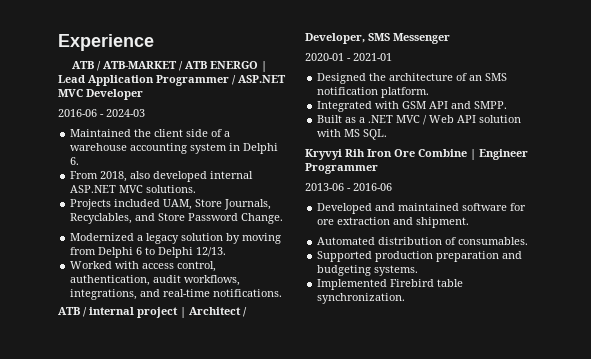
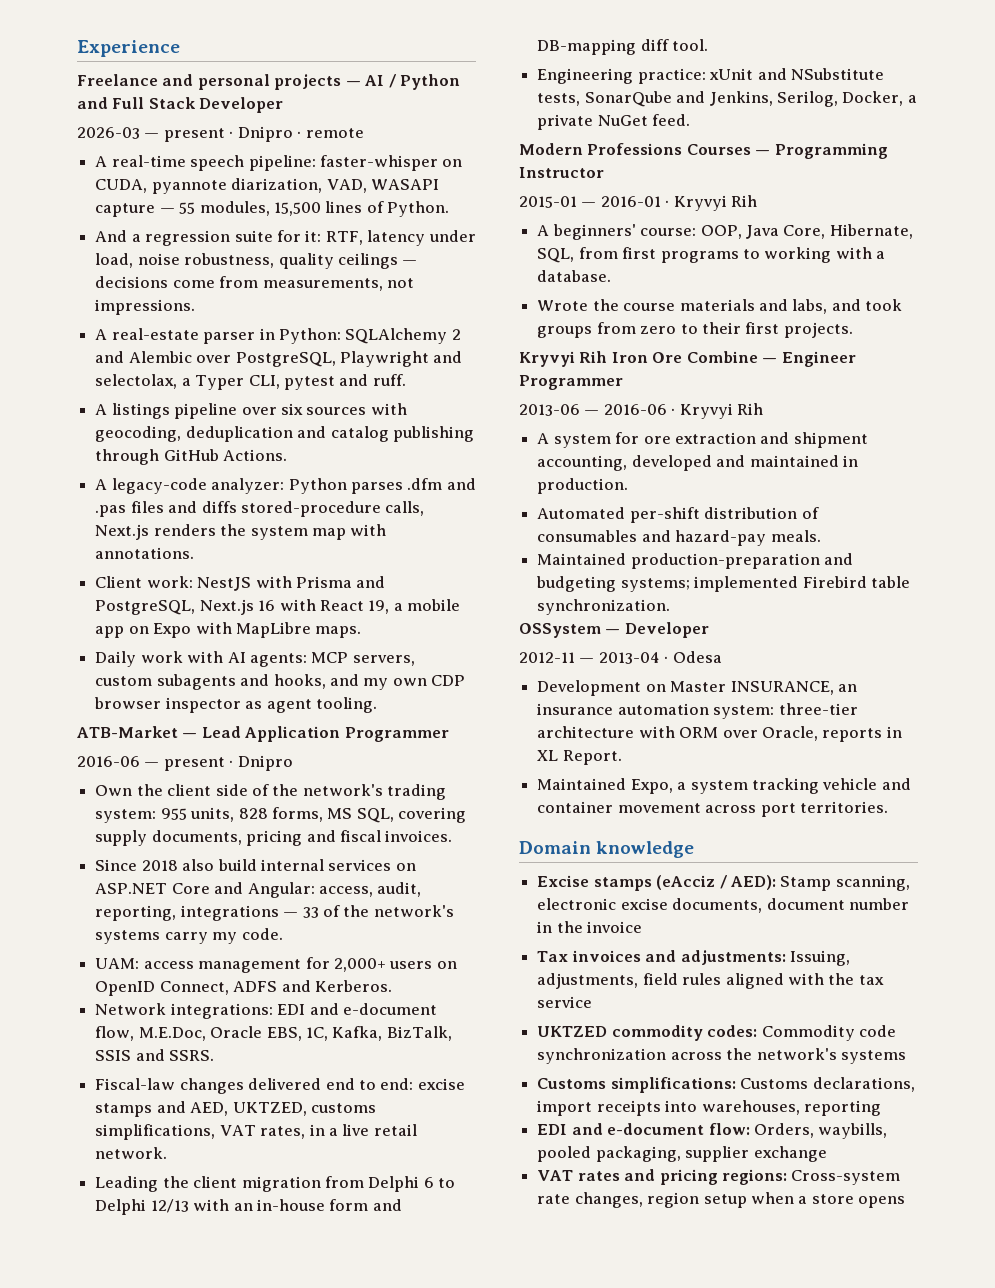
[72,61,268,72] [58,75,286,86] [58,89,143,100] [58,109,145,117] [70,129,231,137] [70,143,279,154] [70,157,80,165] [70,171,254,182] [70,185,197,193] [70,199,272,210] [70,213,284,224] [70,233,282,244] ATB / ATB-MARKET / ATB ENERGO | Lead Application Programmer / ASP.NET MVC Developer // 2016-06 - 2024-03 // Maintained the client side of a warehouse accounting system in Delphi 6. // From 2018, also developed internal ASP.NET MVC solutions. // Projects included UAM, Store Journals, Recyclables, and Store Password Change. // Modernized a legacy solution by moving -> [77,74,461,90] [77,97,284,113] [77,126,364,142] [95,155,463,171] [95,178,439,194] [95,201,450,217] [95,230,476,246] [95,253,418,269] [95,276,414,291] [95,299,196,315] [95,328,461,344] [95,351,463,367] [95,374,406,390] [95,403,407,419] [95,426,474,442] [95,449,288,465] [95,478,476,494] [95,501,425,517] [95,524,387,540] [95,547,195,559] [95,576,386,591] [95,599,461,615] [95,622,362,638] [95,651,415,667] [95,674,466,690] [94,697,377,713] [77,726,449,742] [77,755,293,771] [95,784,447,800] [95,807,467,823] [95,830,453,846] [95,859,416,871] [95,882,422,898] [95,905,454,921] [95,928,283,944] [95,957,457,973] [95,980,392,996] [95,1003,437,1019] [95,1026,452,1041] [95,1049,215,1061] [95,1078,465,1094] [95,1101,376,1117] [95,1124,417,1140] [95,1147,168,1159] [95,1176,321,1192] Freelance and personal projects — AI / Python and Full Stack Developer // 2026-03 — present · Dnipro · remote // A real-time speech pipeline: faster-whisper on CUDA, pyannote diarization, VAD, WASAPI capture — 55 modules, 15,500 lines of Python. // And a regression suite for it: RTF, latency under load, noise robustness, quality ceilings — decisions come from measurements, not impressions. // A real-estate parser in Python: SQLAlchemy 2 and Alembic over PostgreSQL, Playwright and selectolax, a Typer CLI, pytest and ruff. // A listings pipeline over six sources with geocoding, deduplication and catalog publishing through GitHub Actions. // A legacy-code analyzer: Python parses .dfm and .pas files and diffs stored-procedure calls, Next.js renders the system map with annotations. // Client work: NestJS with Prisma and PostgreSQL, Next.js 16 with React 19, a mobile app on Expo with MapLibre maps. // Daily work with AI agents: MCP servers, custom subagents and hooks, and my own CDP browser inspector as agent tooling. // ATB-Market — Lead Application Programmer // 2016-06 — present · Dnipro // Own the client side of the network's trading system: 955 units, 828 forms, MS SQL, covering supply documents, pricing and fiscal invoices. // Since 2018 also build internal services on ASP.NET Core and Angular: access, audit, reporting, integrations — 33 of the network's systems carry my code. // UAM: access management for 2,000+ users on OpenID Connect, ADFS and Kerberos. // Network integrations: EDI and e-document flow, M.E.Doc, Oracle EBS, 1C, Kafka, BizTalk, SSIS and SSRS. // Fiscal-law changes delivered end to end: excise stamps and AED, UKTZED, customs simplifications, VAT rates, in a live retail network. // Leading the client migration
[196,247,227,257] [70,261,217,272] [70,275,241,286] [70,289,283,300] [58,307,247,318] [305,33,450,44] [305,53,392,61] [317,73,508,84] [317,87,430,98] [317,101,508,112] [317,115,522,125] [317,129,388,140] 12/13. // Worked with access control, authentication, audit workflows, integrations, and real-time notifications. // ATB / internal project | Architect / Developer, SMS Messenger // 2020-01 - 2021-01 // Designed the architecture of an SMS notification platform. // Integrated with GSM API and SMPP. // Built as a .NET MVC / Web API solution with MS SQL. -> [150,1199,402,1213] [537,39,709,55] [537,68,884,84] [537,91,917,107] [537,114,691,130] [519,143,888,159] [519,167,604,178] [519,195,758,211] [537,224,913,240] [537,247,886,263] [537,270,612,282] [537,299,903,314] [537,322,853,338] 12/13 with an in-house form and DB-mapping diff tool. // Engineering practice: xUnit and NSubstitute tests, SonarQube and Jenkins, Serilog, Docker, a private NuGet feed. // Modern Professions Courses — Programming Instructor // 2015-01 — 2016-01 · Kryvyi Rih // A beginners' course: OOP, Java Core, Hibernate, SQL, from first programs to working with a database. // Wrote the course materials and labs, and took groups from zero to their first projects.
[470,149,476,160] | -> [762,358,778,363] —
[347,183,392,191] [317,203,527,214] [317,217,470,228] - 2016-06 // Developed and maintained software for ore extraction and shipment. -> [584,403,764,419] [537,432,868,448] [537,455,858,471] [537,478,629,494] — 2016-06 · Kryvyi Rih // A system for ore extraction and shipment accounting, developed and maintained in production.
(376, 241) none -> [629,507,700,523] per-shift
[458,237,529,245] [317,251,523,262] [317,265,419,276] [317,279,464,290] [317,293,406,304] consumables. // Supported production preparation and budgeting systems. // Implemented Firebird table synchronization. -> [537,530,821,546] [537,553,854,569] [536,576,910,592] [537,599,671,615] [519,622,709,638] [519,651,722,664] [537,680,857,696] [537,703,858,719] [537,726,902,742] [537,750,622,765] [537,778,911,794] [537,801,888,817] [519,841,695,858] [537,875,910,891] [537,898,909,913] [537,921,643,933] [537,950,850,966] [537,973,884,989] [537,996,593,1008] [537,1025,896,1041] [537,1048,906,1064] [537,1077,915,1093] [537,1100,881,1116] [537,1123,888,1139] [537,1146,827,1162] [537,1169,901,1185] [537,1192,906,1208] consumables and hazard-pay meals. // Maintained production-preparation and budgeting systems; implemented Firebird table synchronization. // OSSystem — Developer // 2012-11 — 2013-04 · Odesa // Development on Master INSURANCE, an insurance automation system: three-tier architecture with ORM over Oracle, reports in XL Report. // Maintained Expo, a system tracking vehicle and container movement across port territories. // Domain knowledge // Excise stamps (eAcciz / AED): Stamp scanning, electronic excise documents, document number in the invoice // Tax invoices and adjustments: Issuing, adjustments, field rules aligned with the tax service // UKTZED commodity codes: Commodity code synchronization across the network's systems // Customs simplifications: Customs declarations, import receipts into warehouses, reporting // EDI and e-document flow: Orders, waybills, pooled packaging, supplier exchange // VAT rates and pricing regions: Cross-system rate changes, region setup when a store opens

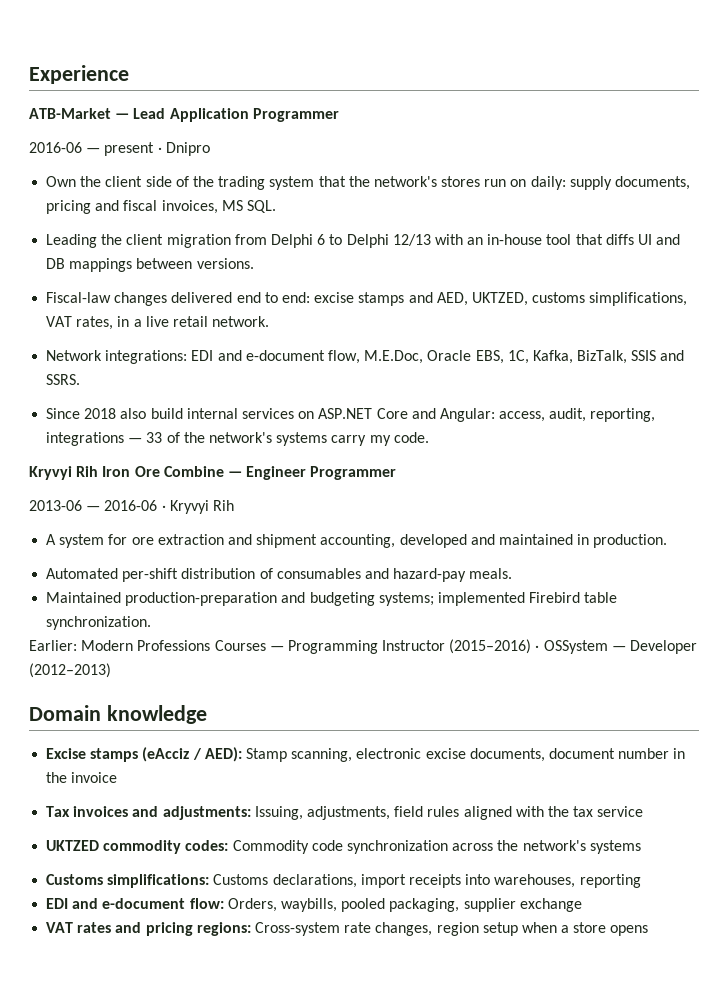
[77,74,461,90] [77,97,284,113] [77,126,364,142] [95,155,463,171] [95,178,439,194] [95,201,450,217] [95,230,476,246] [95,253,418,269] [95,276,414,291] [95,299,196,315] [95,328,461,344] [95,351,463,367] [95,374,406,390] [95,403,407,419] [95,426,474,442] [95,449,288,465] [95,478,476,494] [95,501,425,517] [95,524,387,540] [95,547,195,559] [95,576,386,591] [95,599,461,615] [95,622,362,638] [95,651,415,667] [95,674,466,690] [94,697,377,713] // Freelance and personal projects — AI / Python and Full Stack Developer // 2026-03 — present · Dnipro · remote // A real-time speech pipeline: faster-whisper on CUDA, pyannote diarization, VAD, WASAPI capture — 55 modules, 15,500 lines of Python. // And a regression suite for it: RTF, latency under load, noise robustness, quality ceilings — decisions come from measurements, not impressions. // A real-estate parser in Python: SQLAlchemy 2 and Alembic over PostgreSQL, Playwright and selectolax, a Typer CLI, pytest and ruff. // A listings pipeline over six sources with geocoding, deduplication and catalog publishing through GitHub Actions. // A legacy-code analyzer: Python parses .dfm and .pas files and diffs stored-procedure calls, Next.js renders the system map with annotations. // Client work: NestJS with Prisma and PostgreSQL, Next.js 16 with React 19, a mobile app on Expo with MapLibre maps. // Daily work with AI agents: MCP servers, custom subagents and hooks, and my own CDP browser inspector as agent tooling. -> (129, 74) none
[302,784,447,800] [95,807,467,823] network's trading system: 955 units, 828 forms, MS SQL, covering -> [218,176,566,190] trading system that the network's stores run on daily:
[385,830,453,842] invoices. -> [161,200,276,214] [46,234,681,248] [46,258,254,272] [46,292,688,306] [46,316,270,330] [46,350,685,364] [46,374,81,385] invoices, MS SQL. // Leading the client migration from Delphi 6 to Delphi 12/13 with an in-house tool that diffs UI and DB mappings between versions. // Fiscal-law changes delivered end to end: excise stamps and AED, UKTZED, customs simplifications, VAT rates, in a live retail network. // Network integrations: EDI and e-document flow, M.E.Doc, Oracle EBS, 1C, Kafka, BizTalk, SSIS and SSRS.
[95,957,457,973] [95,980,392,996] [95,1003,437,1019] [95,1026,452,1041] [95,1049,215,1061] [95,1078,465,1094] [95,1101,376,1117] [95,1124,417,1140] [95,1147,168,1159] [95,1176,456,1192] [95,1199,402,1215] [537,39,709,55] [537,68,884,84] [537,91,917,107] [537,114,691,130] [519,143,888,159] [519,167,604,178] [519,195,758,211] [537,224,913,240] [537,247,886,263] [537,270,612,282] [537,299,903,314] [537,322,853,338] // UAM: access management for 2,000+ users on OpenID Connect, ADFS and Kerberos. // Network integrations: EDI and e-document flow, M.E.Doc, Oracle EBS, 1C, Kafka, BizTalk, SSIS and SSRS. // Fiscal-law changes delivered end to end: excise stamps and AED, UKTZED, customs simplifications, VAT rates, in a live retail network. // Leading the client migration from Delphi 6 to Delphi 12/13 with an in-house form and DB-mapping diff tool. // Engineering practice: xUnit and NSubstitute tests, SonarQube and Jenkins, Serilog, Docker, a private NuGet feed. // Modern Professions Courses — Programming Instructor // 2015-01 — 2016-01 · Kryvyi Rih // A beginners' course: OOP, Java Core, Hibernate, SQL, from first programs to working with a database. // Wrote the course materials and labs, and took groups from zero to their first projects. -> (429, 437) none
[519,622,709,638] [519,651,722,664] [537,680,857,696] [537,703,858,719] [537,726,902,742] [537,750,622,765] [537,778,911,794] [537,801,888,817] OSSystem — Developer // 2012-11 — 2013-04 · Odesa // Development on Master INSURANCE, an insurance automation system: three-tier architecture with ORM over Oracle, reports in XL Report. // Maintained Expo, a system tracking vehicle and container movement across port territories. -> [29,639,698,654] [29,663,111,678] Earlier: Modern Professions Courses — Programming Instructor (2015–2016) · OSSystem — Developer (2012–2013)

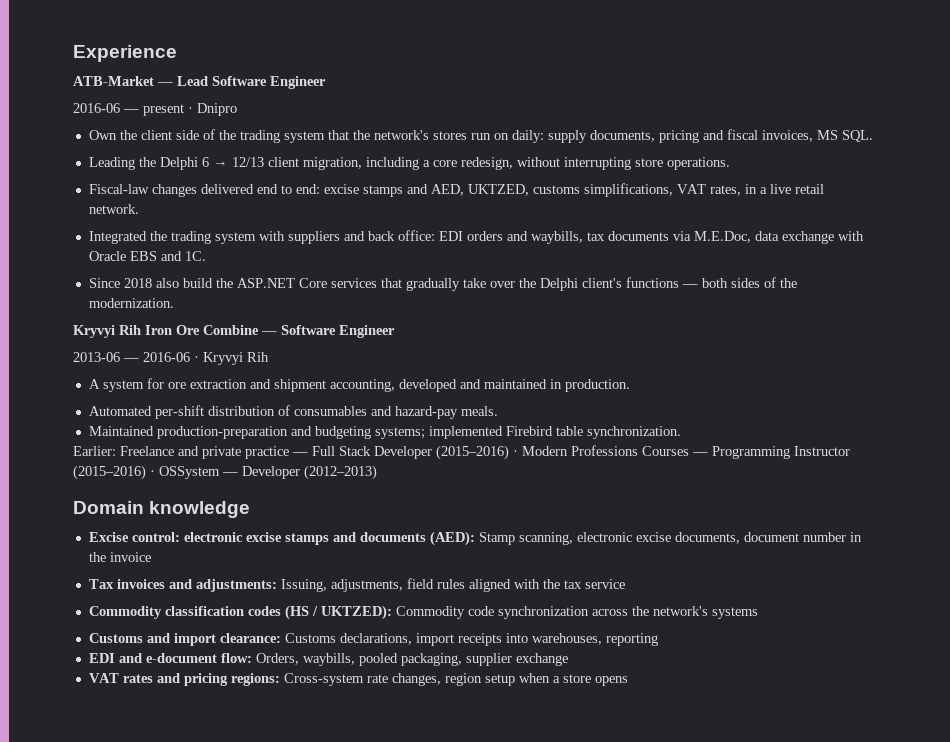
[169,108,339,122] Application Programmer -> [212,76,326,89] Software Engineer
[126,234,681,248] [46,258,254,272] client migration from Delphi 6 to Delphi 12/13 with an in-house tool that diffs UI and DB mappings between versions. -> [159,157,730,170] Delphi 6 → 12/13 client migration, including a core redesign, without interrupting store operations.
[46,350,685,364] [46,374,81,385] [46,408,656,422] [46,432,429,446] Network integrations: EDI and e-document flow, M.E.Doc, Oracle EBS, 1C, Kafka, BizTalk, SSIS and SSRS. // Since 2018 also build internal services on ASP.NET Core and Angular: access, audit, reporting, integrations — 33 of the network's systems carry my code. -> [88,230,864,244] [88,251,206,261] [88,277,797,291] [88,298,174,308] Integrated the trading system with suppliers and back office: EDI orders and waybills, tax documents via M.E.Doc, data exchange with Oracle EBS and 1C. // Since 2018 also build the ASP.NET Core services that gradually take over the Delphi client's functions — both sides of the modernization.
[246,466,397,480] Engineer Programmer -> [281,325,395,338] Software Engineer
(77, 645) none -> [120,445,518,460] Freelance and private practice — Full Stack Developer (2015–2016) ·
[90,747,242,762] stamps (eAcciz / AED): -> [131,531,475,546] control: electronic excise stamps and documents (AED):
[46,840,229,854] UKTZED commodity codes: -> [88,605,392,620] Commodity classification codes (HS / UKTZED):
[107,874,210,888] simplifications: -> [146,633,281,646] and import clearance:

